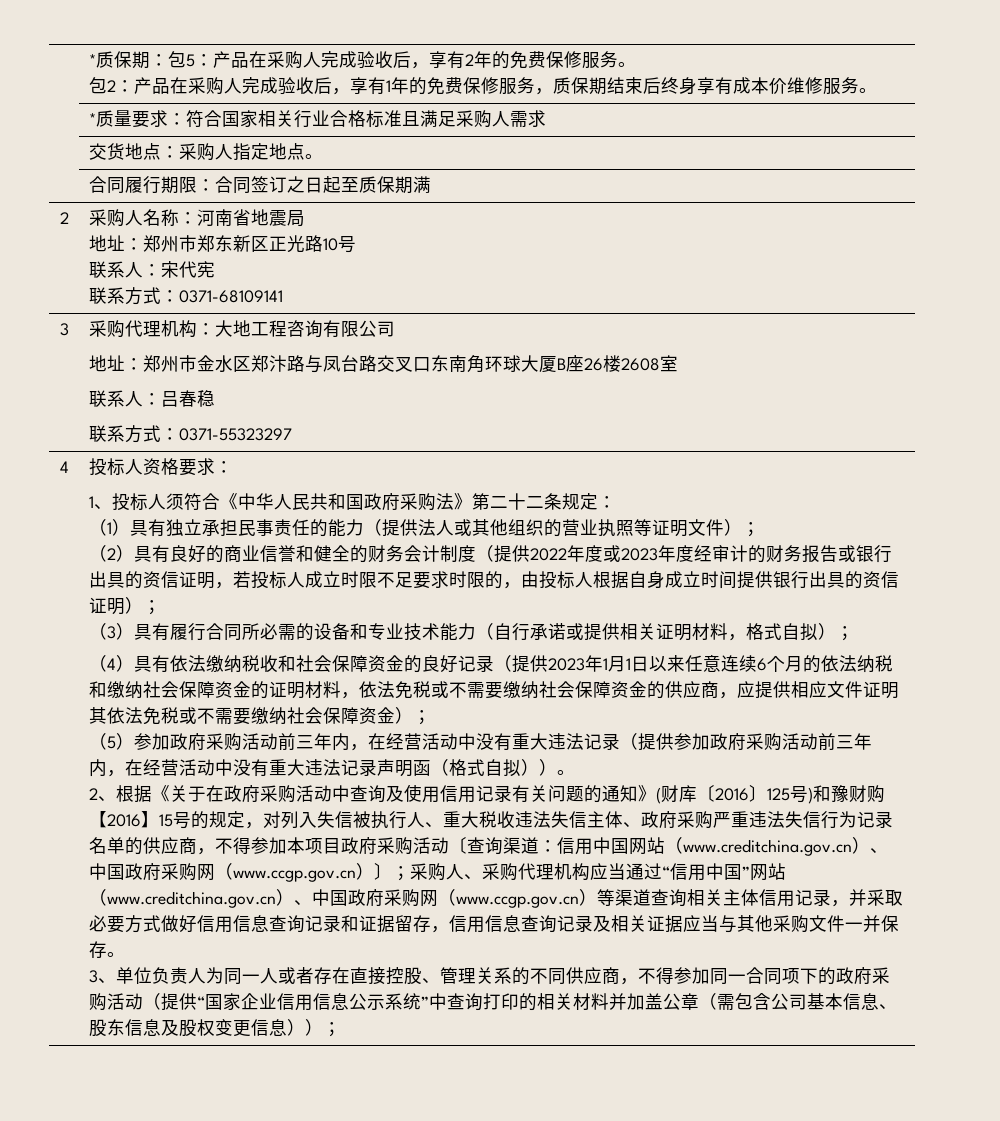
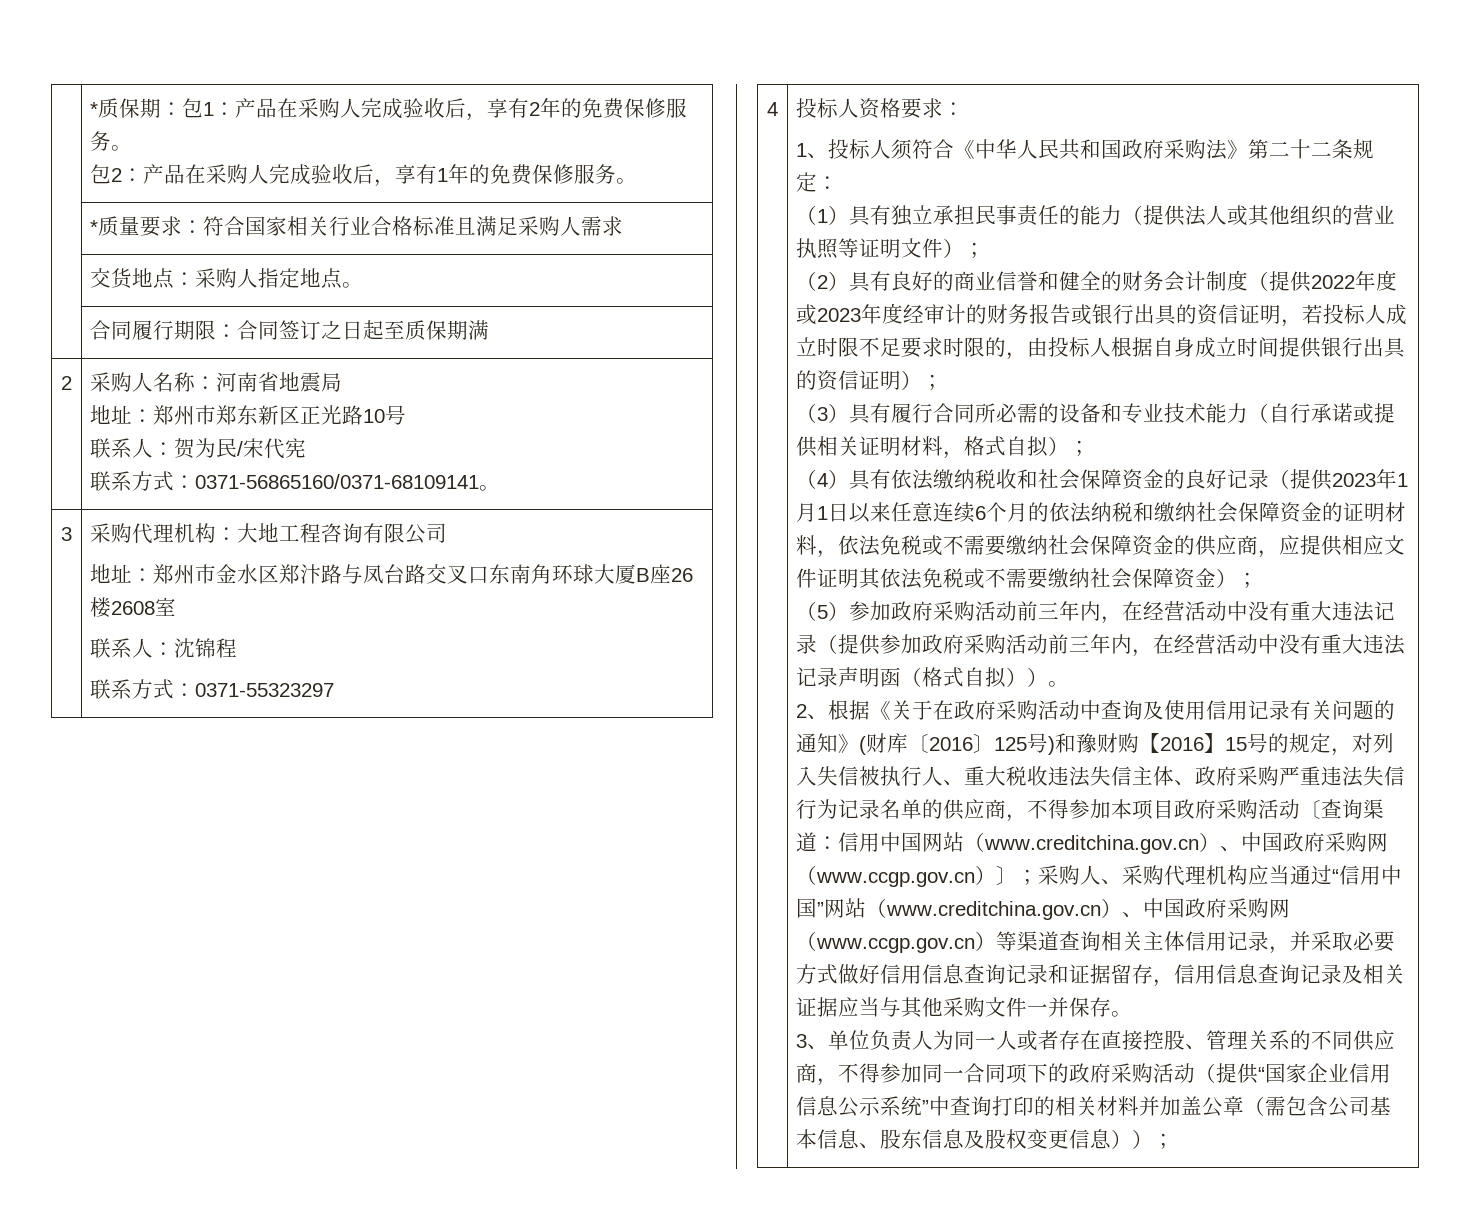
[186,54,196,67] 5 -> [203,102,215,116] 1
[535,77,860,95] ，质保期结束后终身享有成本价维修服务 -> (617, 174) none
(162, 270) none -> [174,438,244,459] 贺为民/
[179,290,284,303] 0371-68109141 -> [195,474,501,491] 0371-56865160/0371-68109141。
[161,390,216,407] 吕春稳 -> [174,638,238,658] 沈锦程

